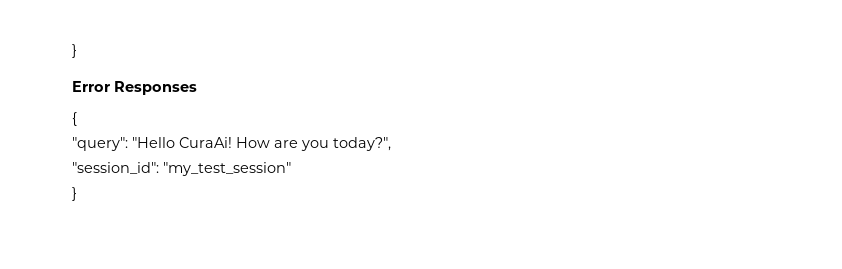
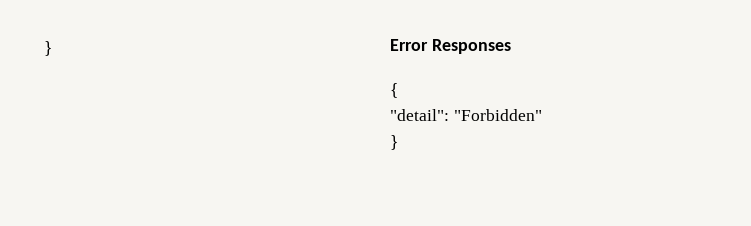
[72,137,391,151] [72,162,291,176] "query": "Hello CuraAi! How are you today?", // "session_id": "my_test_session" -> [390,109,542,121] "detail": "Forbidden"

